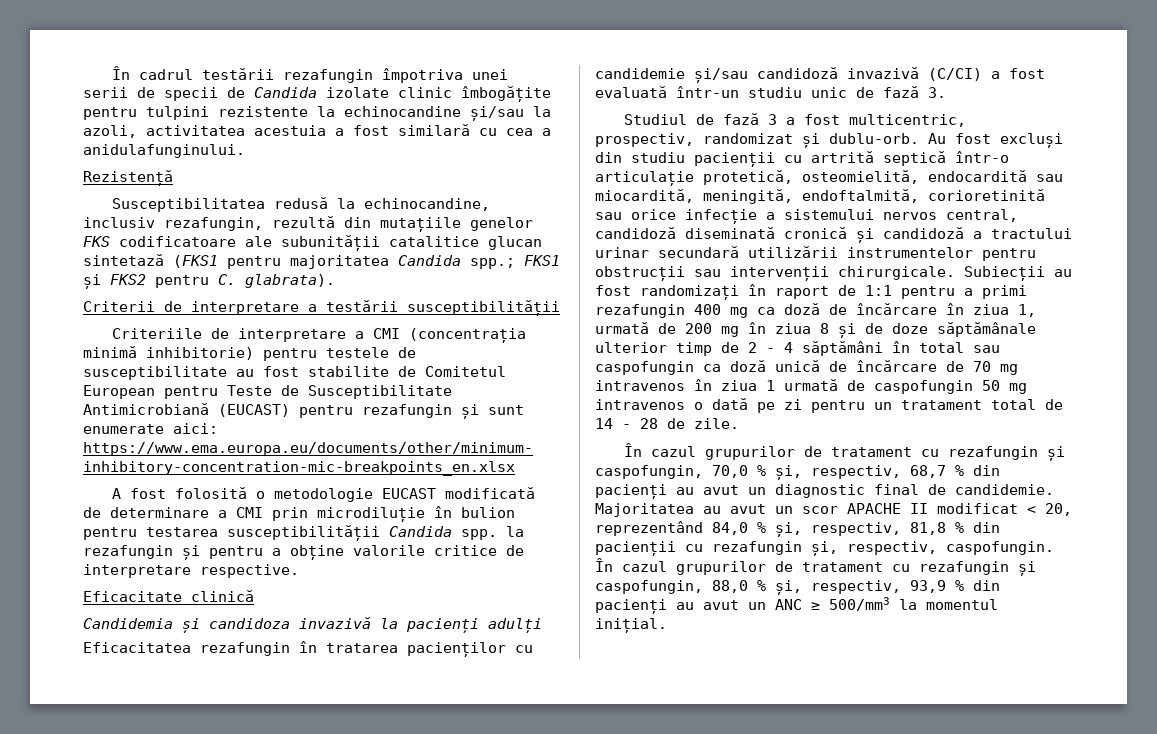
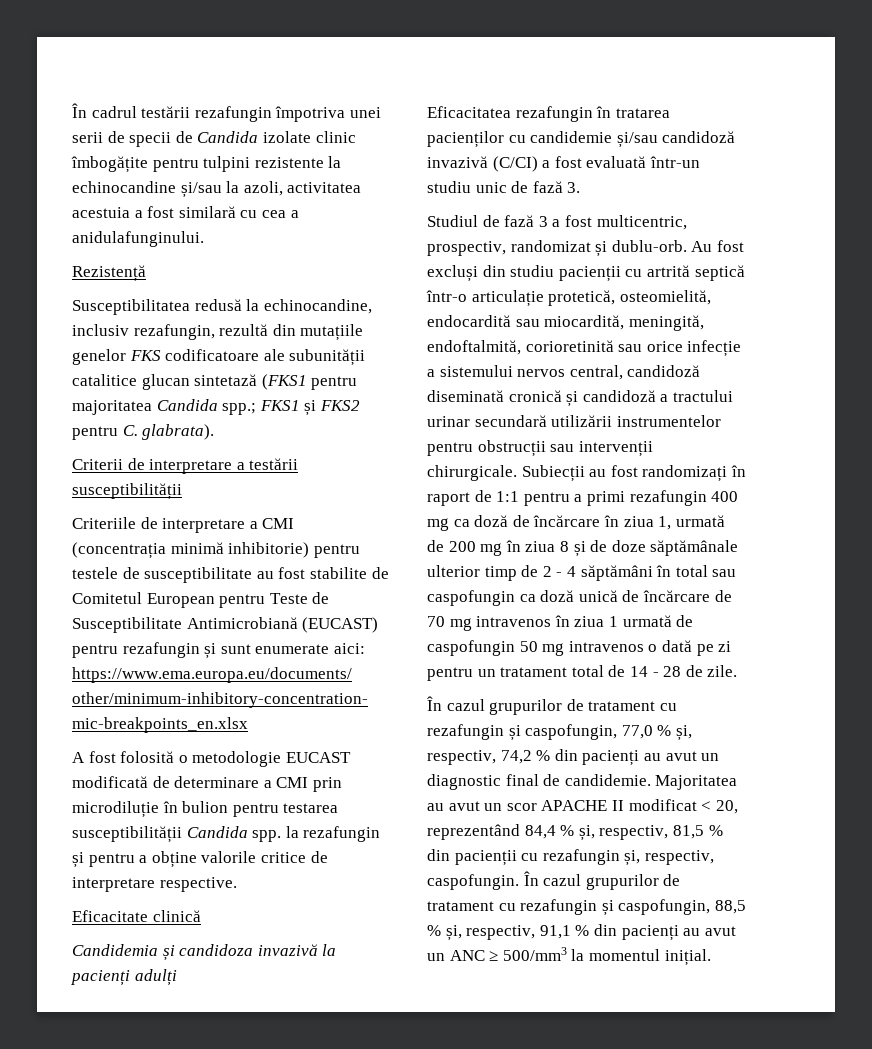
[712,465,946,480] 70,0 % și, respectiv, 68,7 -> [621,725,692,741] [427,750,532,765] 77,0 % și, respectiv, 74,2
[712,522,946,537] 84,0 % și, respectiv, 81,8 -> [524,825,704,841] 84,4 % și, respectiv, 81,5
[712,580,946,595] 88,0 % și, respectiv, 93,9 -> [714,900,746,914] [427,925,571,941] 88,5 % și, respectiv, 91,1

